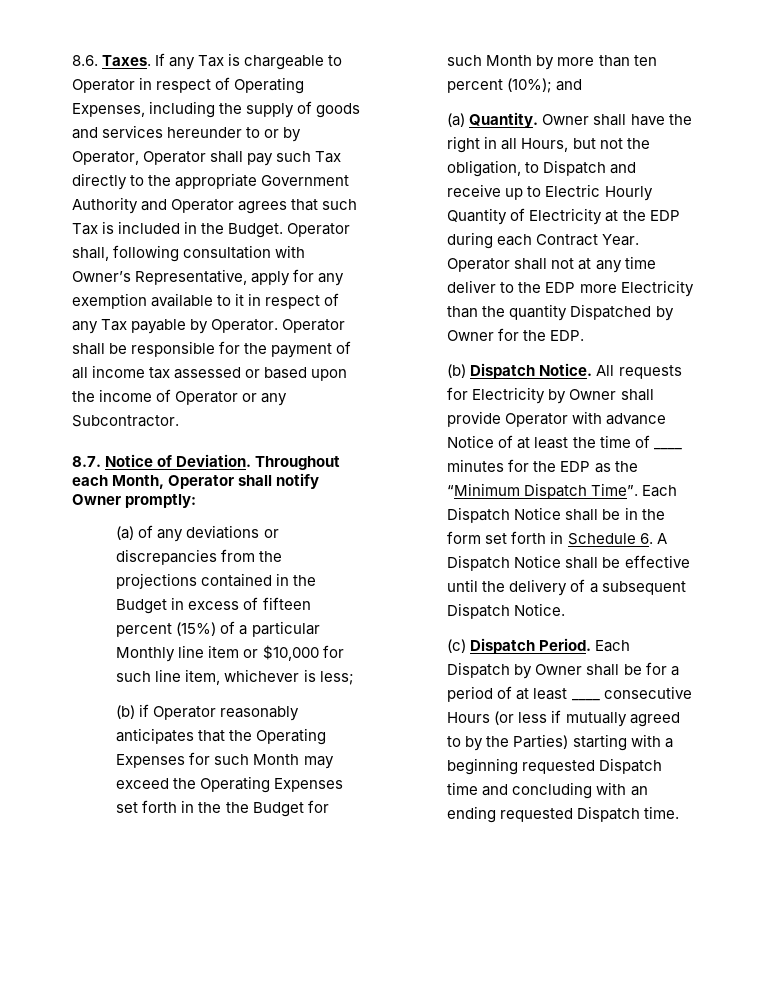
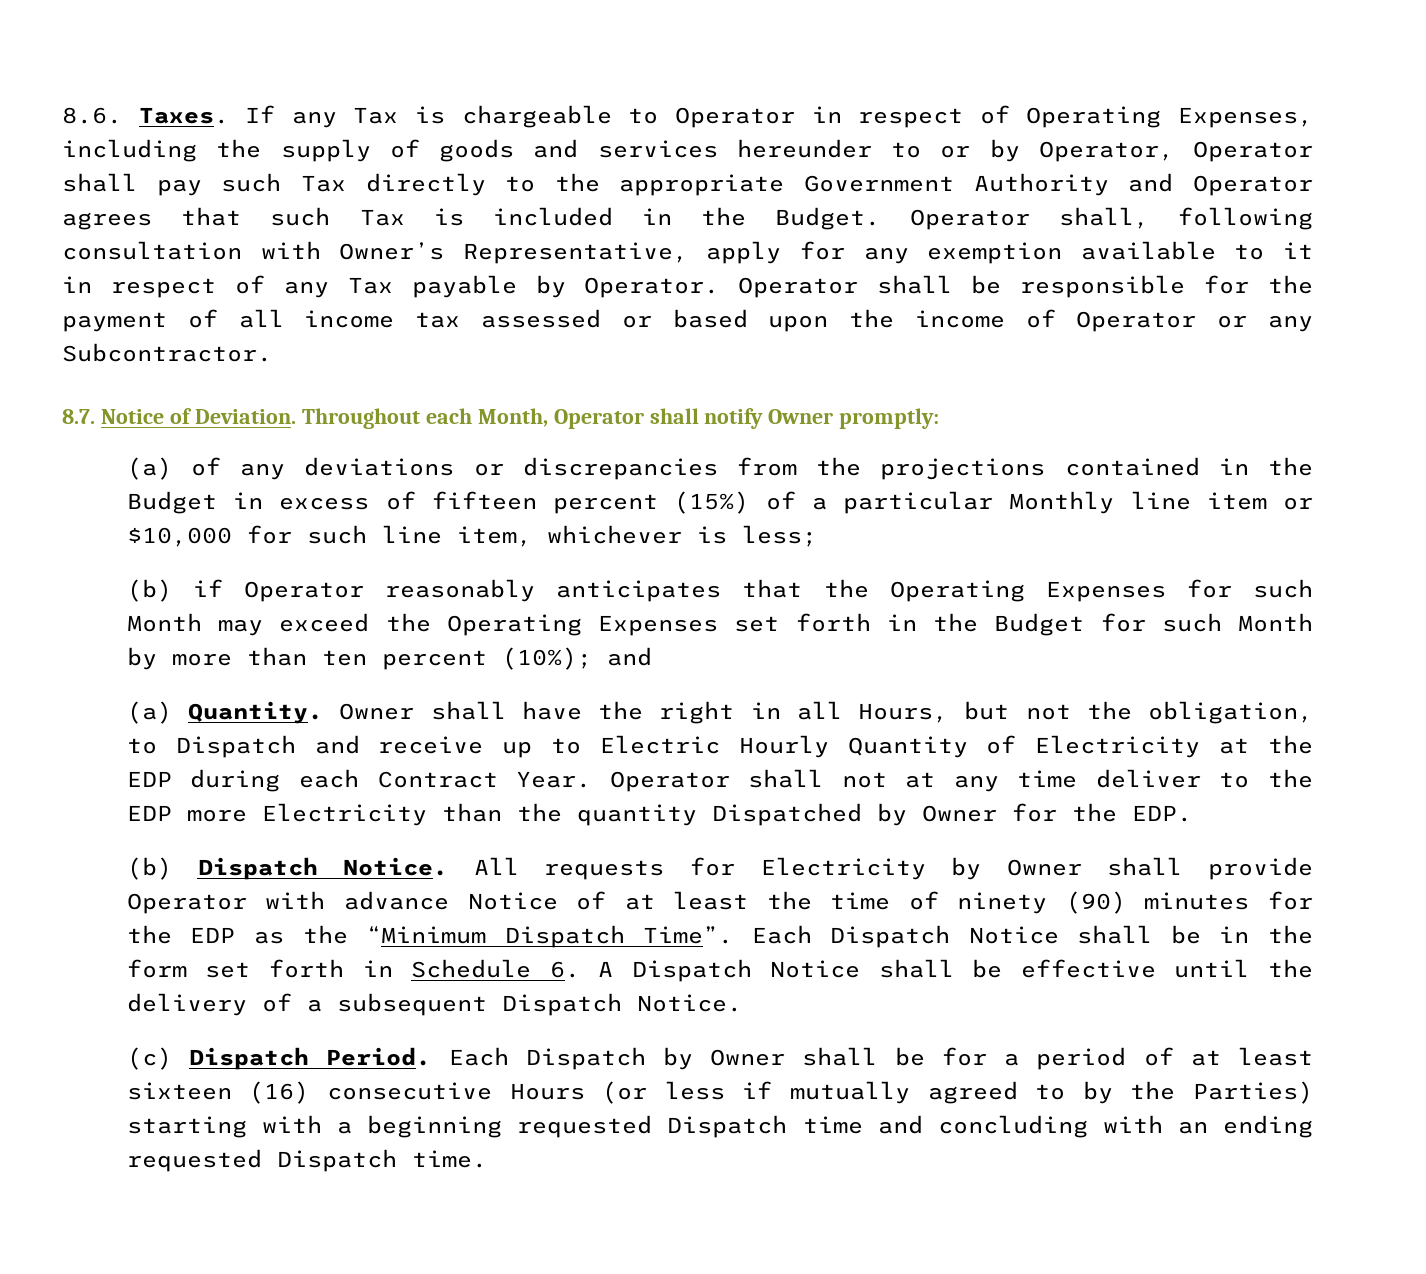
[225,802,249,813] the -> (979, 622) none
[653,448,682,450] ____ -> [957,891,1126,914] ninety (90)
[571,699,600,701] ____ -> [126,1081,310,1104] sixteen (16)

